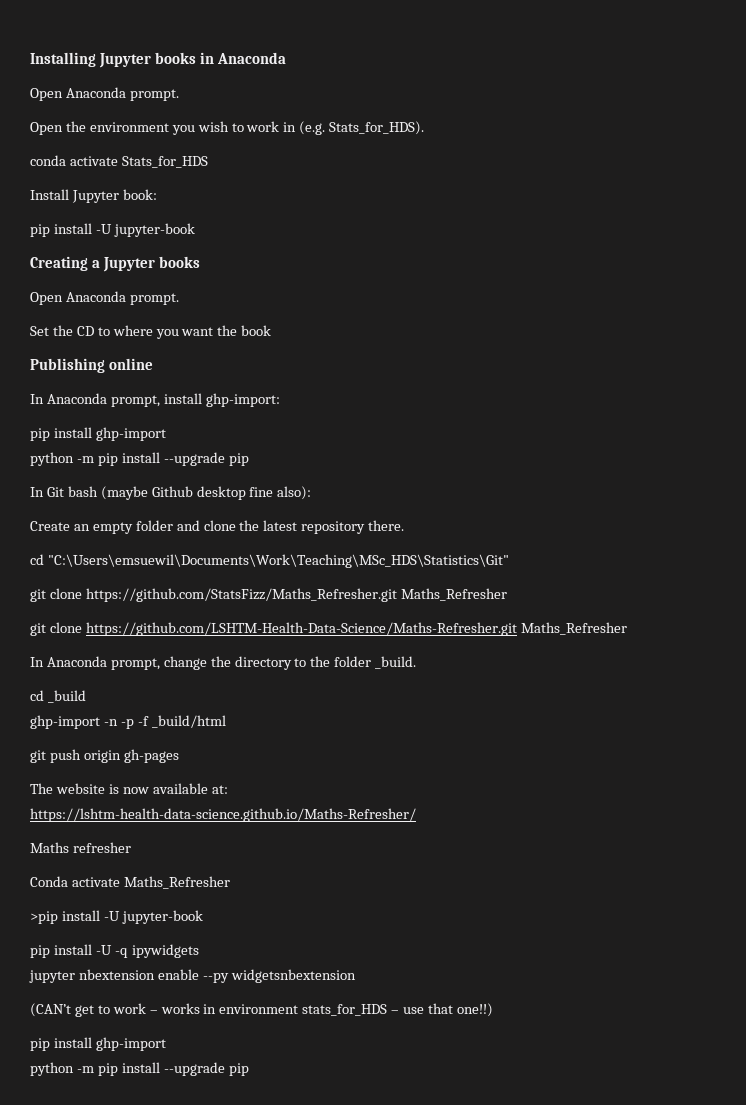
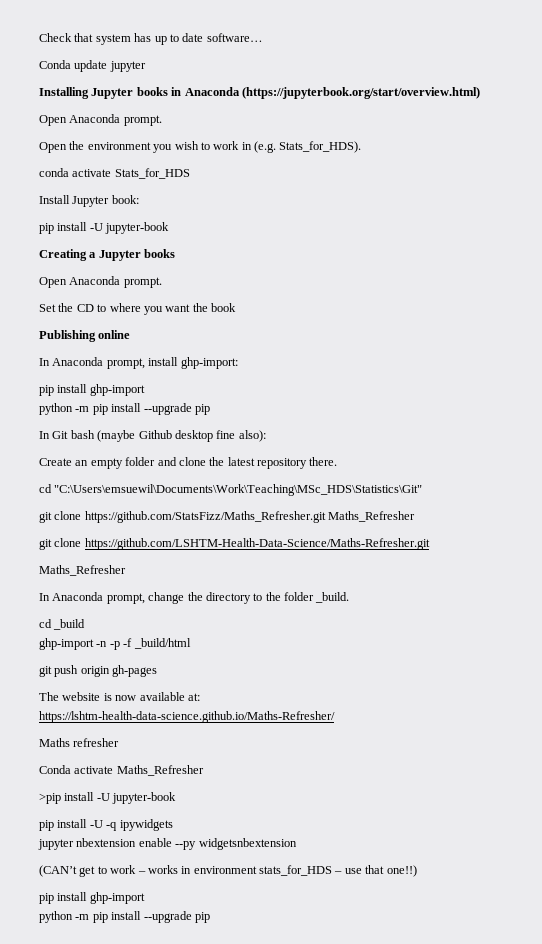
(30, 59) none -> [39,33,263,45] [39,60,146,72] Check that system has up to date software… // Conda update jupyter //
(286, 58) none -> [241,87,480,99] (https://jupyterbook.org/start/overview.html)
(517, 629) none -> (430, 544) //

